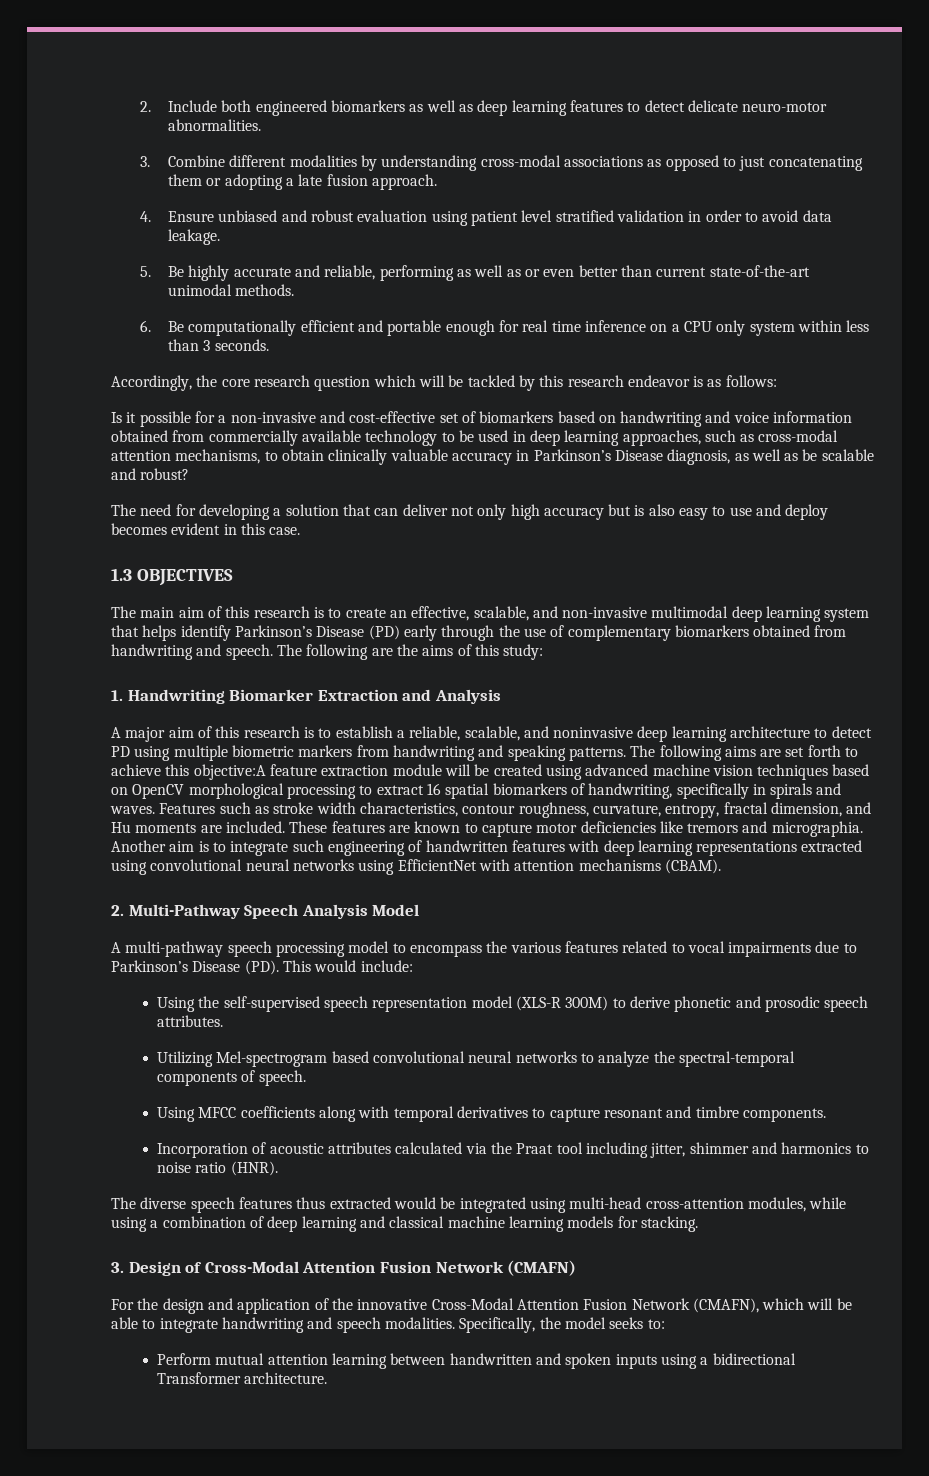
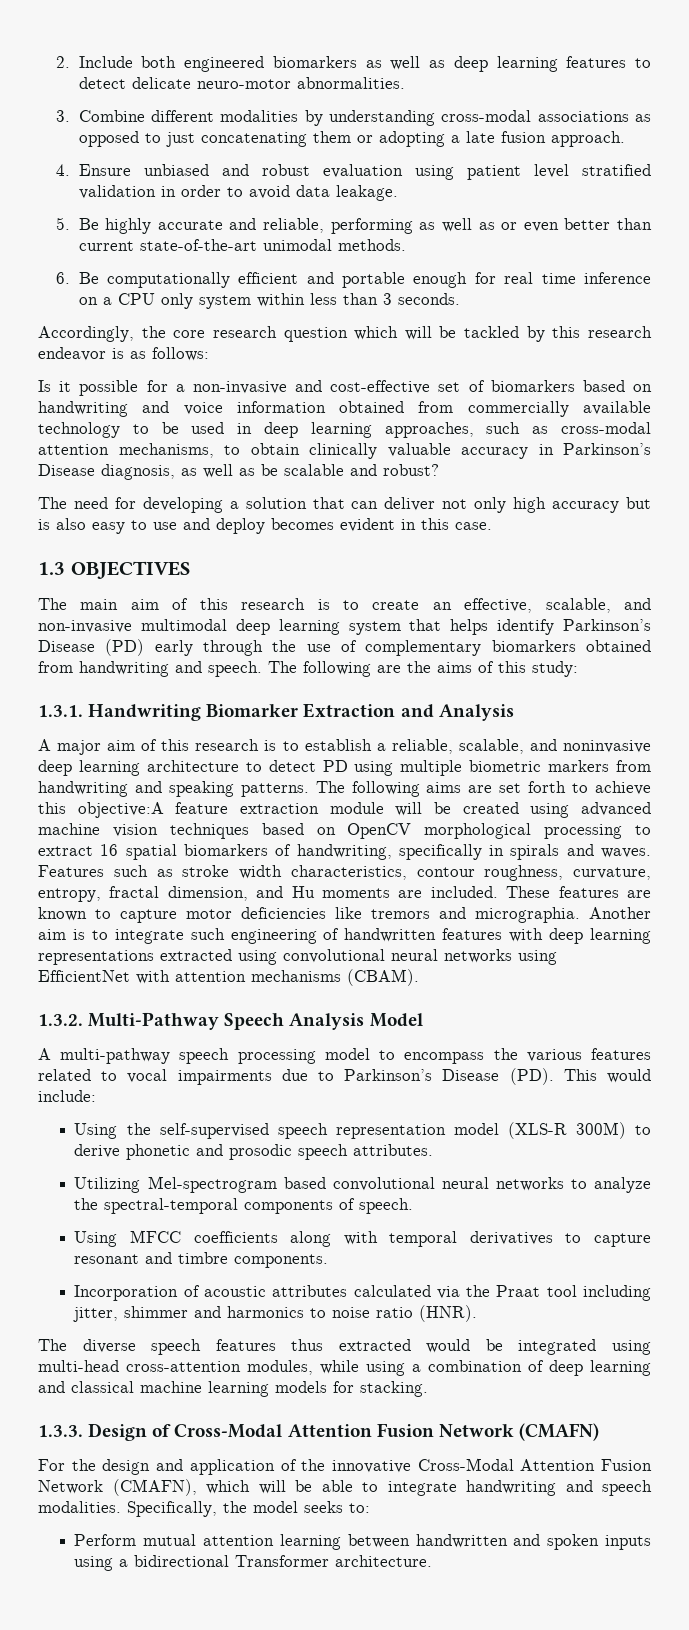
[111,690,123,701] 1. -> [38,705,83,717] 1.3.1.
[111,905,124,916] 2. -> [38,1014,83,1026] 1.3.2.
[111,1262,124,1273] 3. -> [38,1425,83,1437] 1.3.3.

